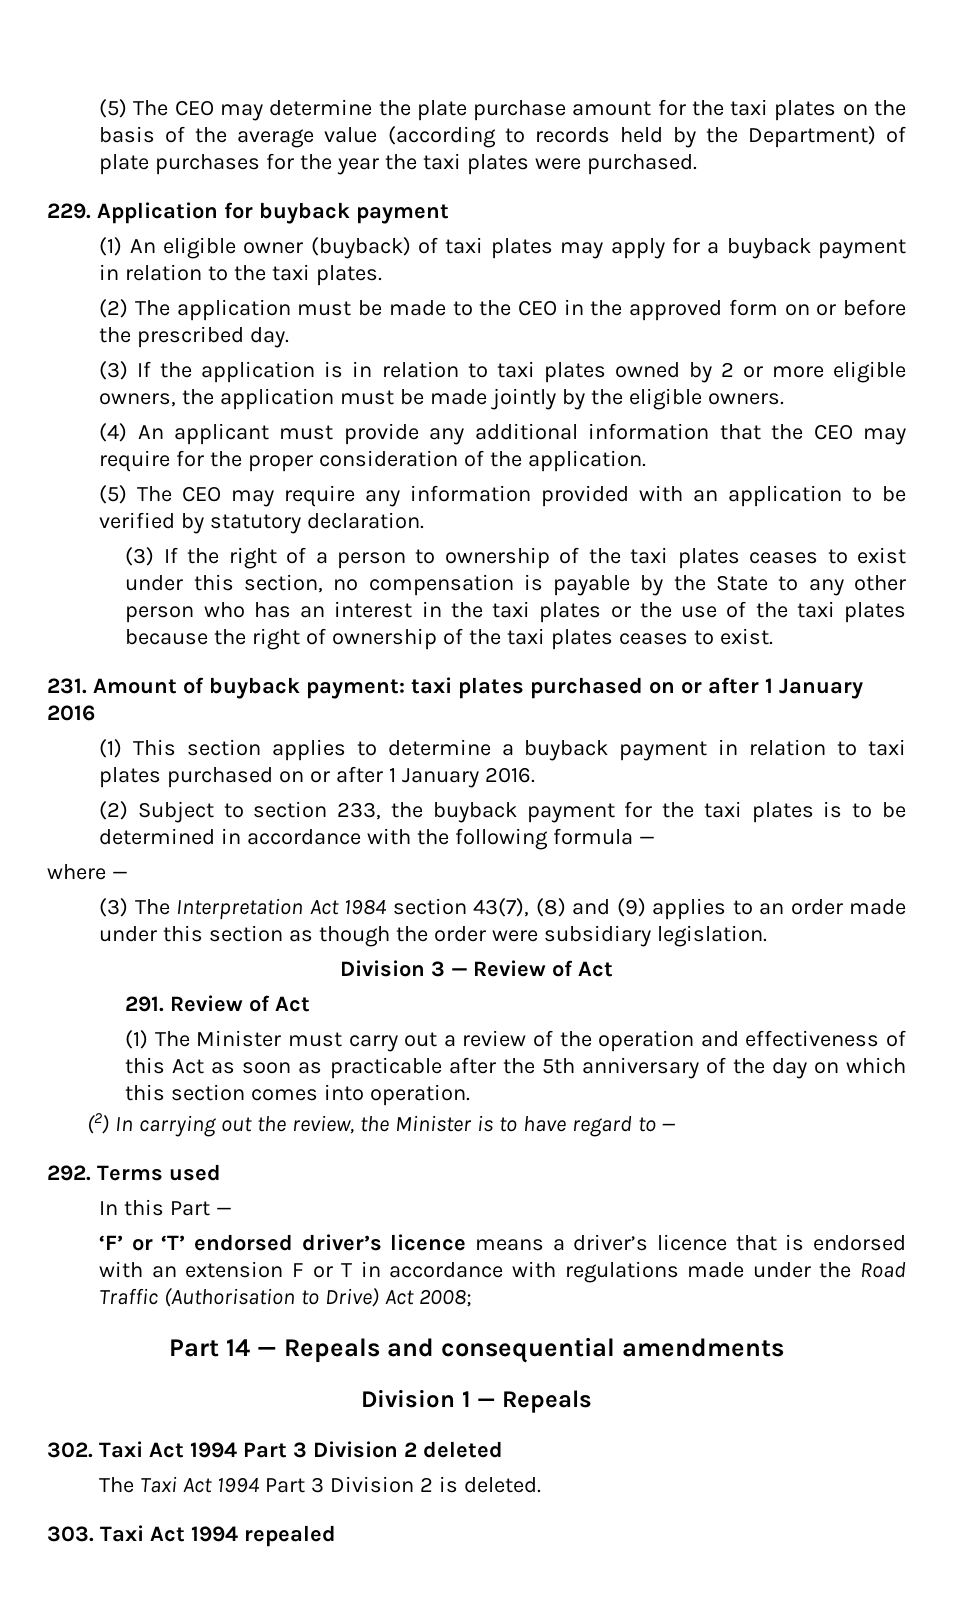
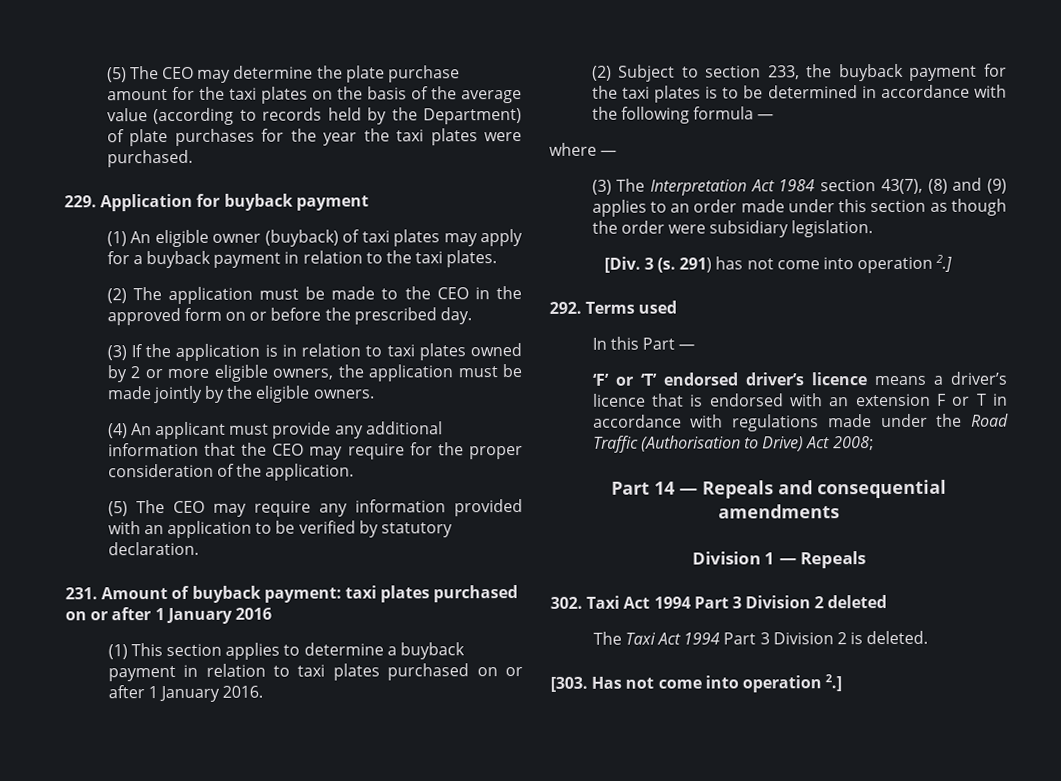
[125,547,906,569] [125,574,906,596] [125,601,906,623] [125,628,773,650] // (3) If the right of a person to ownership of the taxi plates ceases to exist under this section, no compensation is payable by the State to any other person who has an interest in the taxi plates or the use of the taxi plates because the right of ownership of the taxi plates ceases to exist. -> (199, 548) none
[339,960,614,977] [125,995,311,1012] [125,1030,906,1052] [125,1057,906,1079] [125,1084,471,1106] [87,1113,676,1137] Division 3 — Review of Act // 291. Review of Act // (1) The Minister must carry out a review of the operation and effectiveness of this Act as soon as practicable after the 5th anniversary of the day on which this section comes into operation. // (2) In carrying out the review, the Minister is to have regard to — -> [603,254,953,274] [Div. 3 (s. 291) has not come into operation 2.]
[47,1525,336,1547] 303. Taxi Act 1994 repealed -> [550,674,843,693] [303. Has not come into operation 2.]

